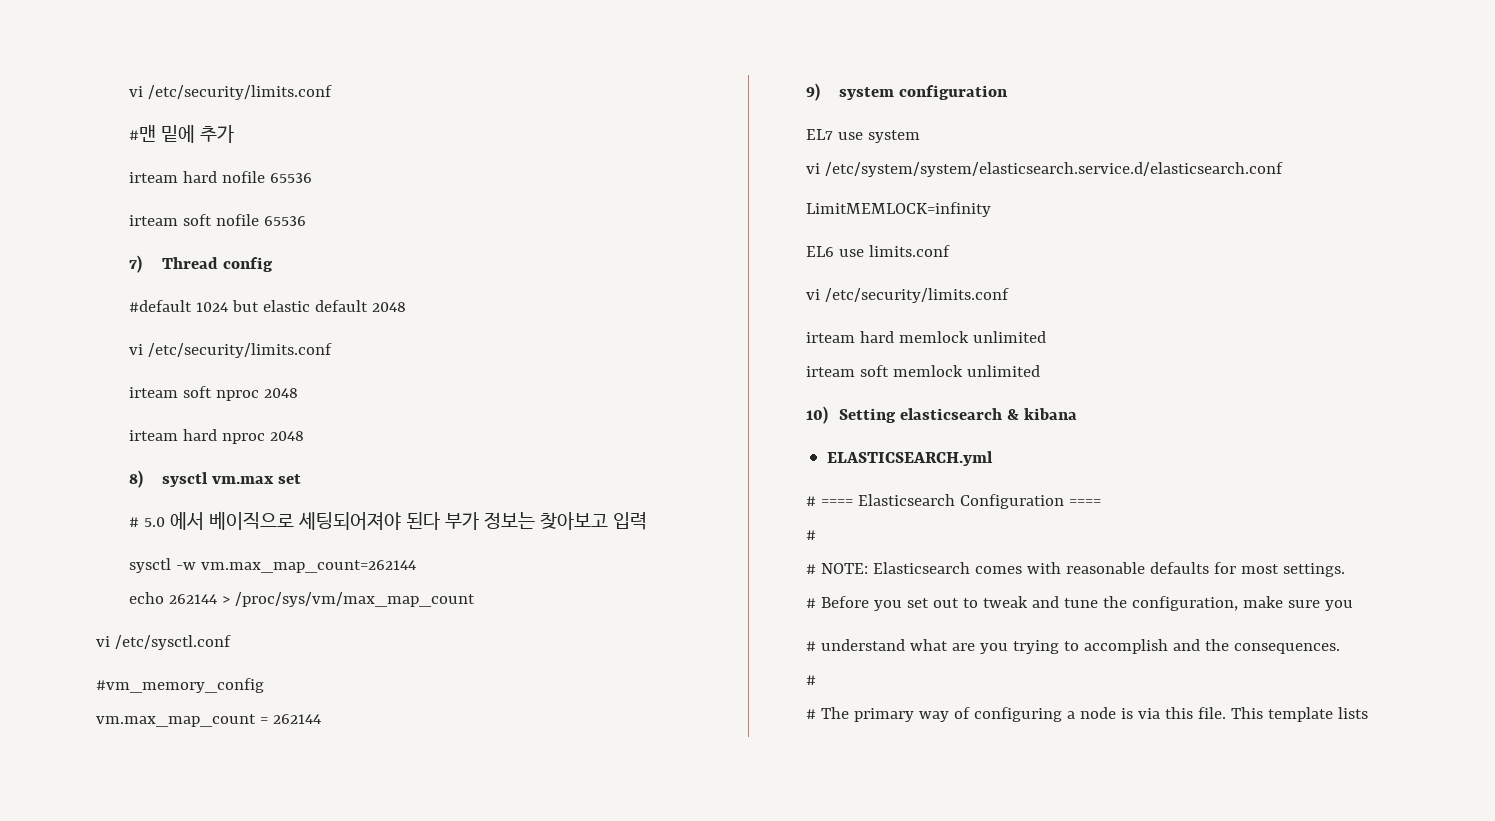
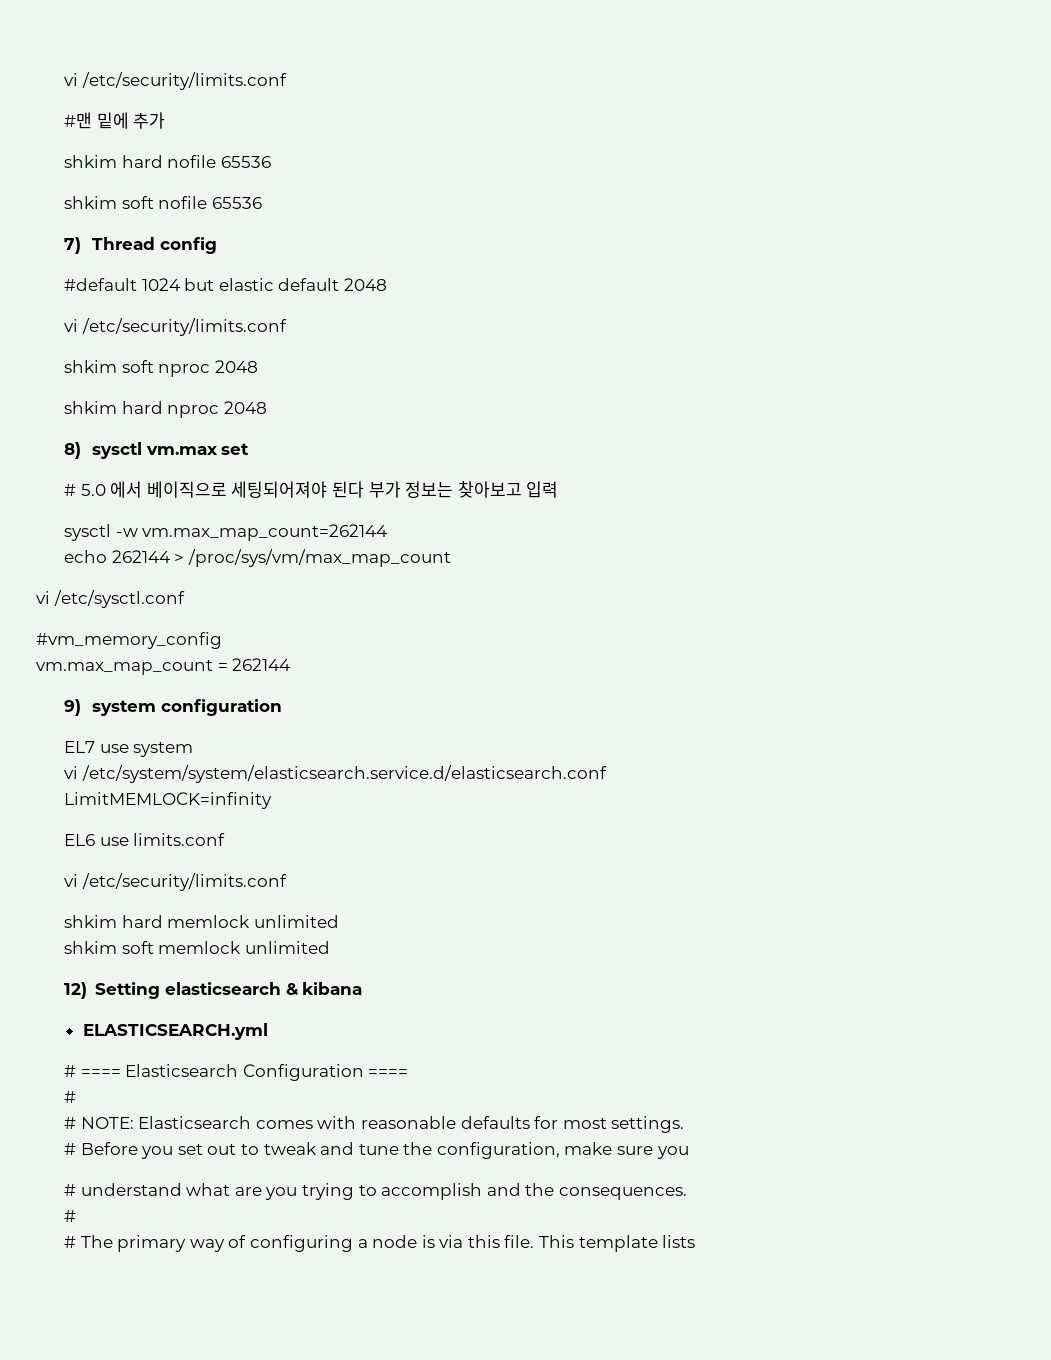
[129,172,179,183] irteam -> [63,155,117,168] shkim
[129,215,179,226] irteam -> [63,196,117,209] shkim
[129,387,179,398] irteam -> [63,360,117,373] shkim
[129,430,179,441] irteam -> [63,401,117,414] shkim
[806,332,856,343] irteam -> [63,915,117,928] shkim
[806,366,856,377] irteam -> [63,941,117,954] shkim
[806,406,829,424] 10) -> [63,982,87,999] 12)

